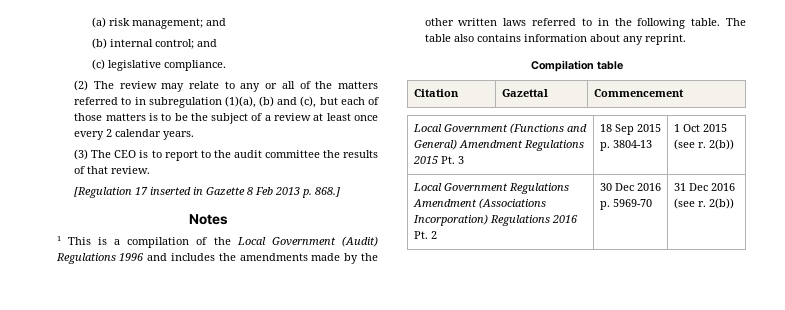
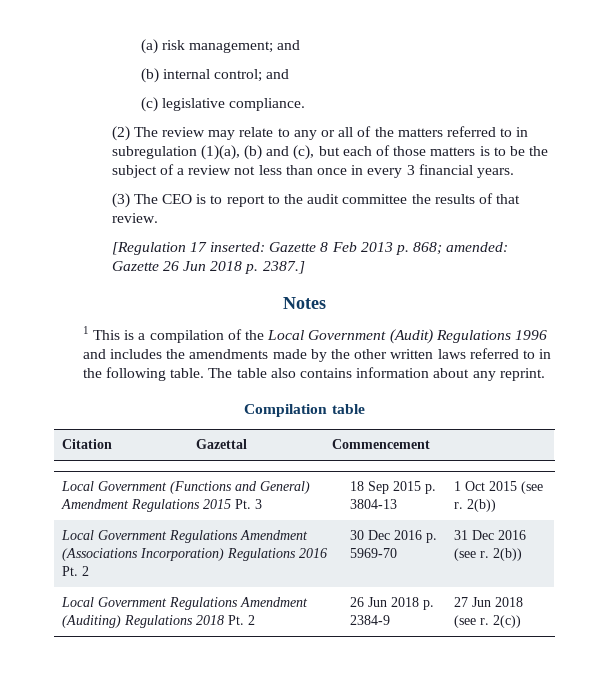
[313,113,378,121] [74,129,162,140] at least once every 2 calendar -> [234,164,473,178] not less than once in every 3 financial
[150,187,204,195] inserted in -> [210,242,266,252] inserted:
[315,187,341,197] 868.] -> [413,242,509,255] [111,261,305,274] 868; amended: Gazette 26 Jun 2018 p. 2387.]
(734, 203) none -> [61,597,309,610] [62,615,256,628] [350,597,435,610] [350,615,391,625] [454,597,524,607] [454,615,522,628] // Local Government Regulations Amendment (Auditing) Regulations 2018 Pt. 2 | 26 Jun 2018 p. 2384-9 | 27 Jun 2018 (see r. 2(c))

